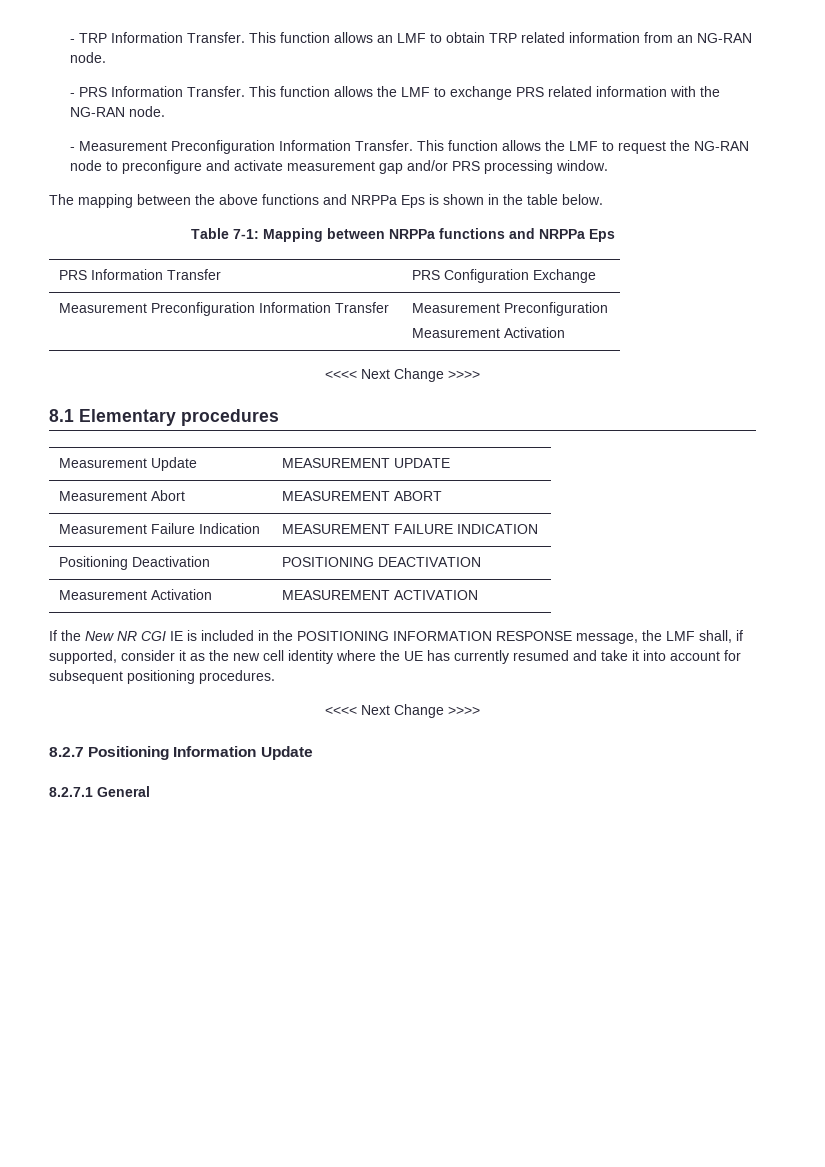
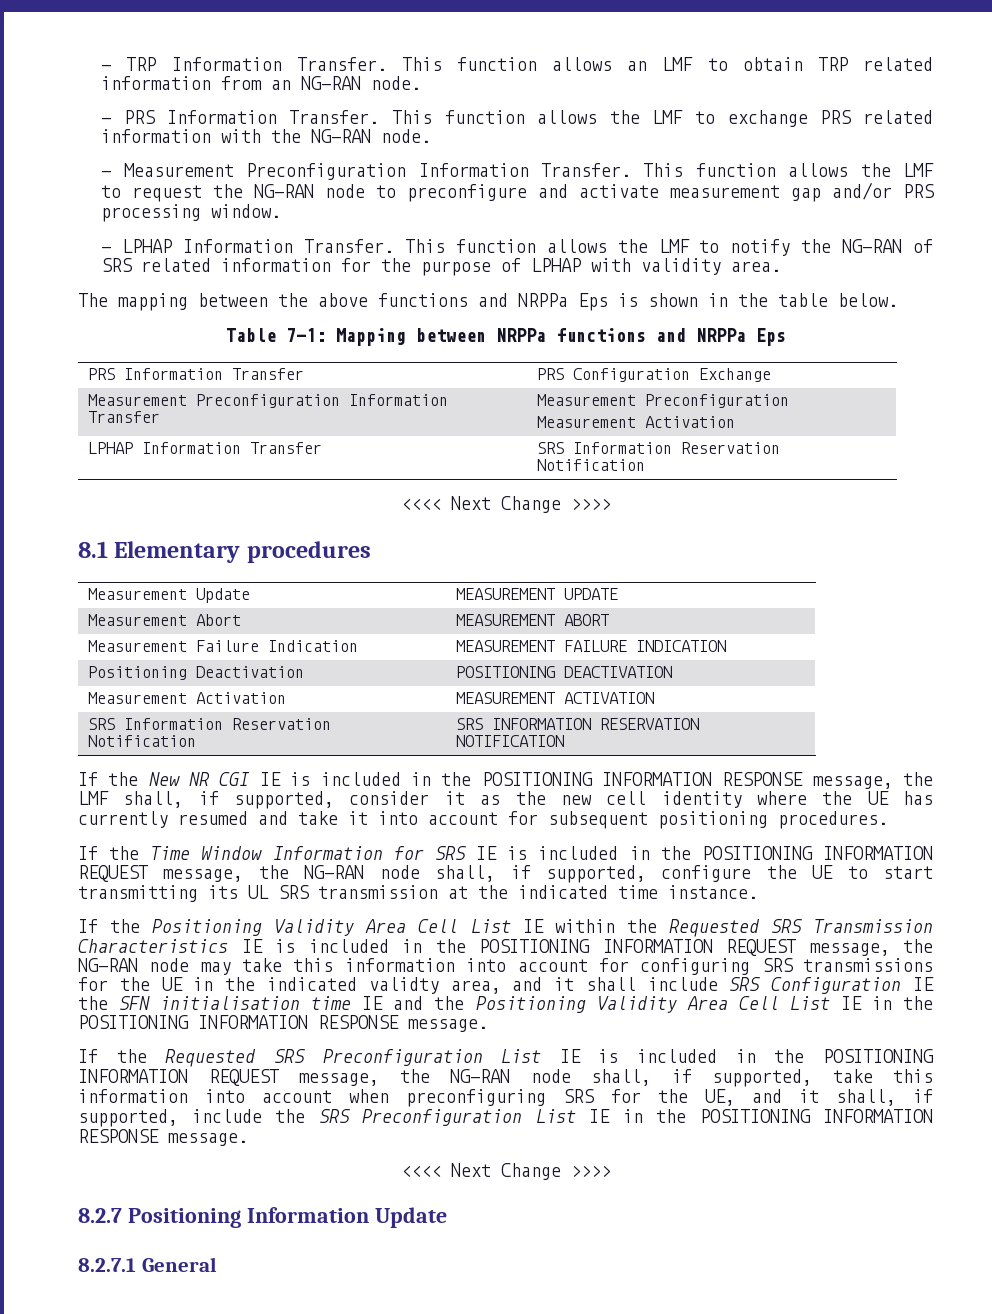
(609, 165) none -> [101,239,933,256] [101,258,782,276] // - LPHAP Information Transfer. This function allows the LMF to notify the NG-RAN of SRS related information for the purpose of LPHAP with validity area.
(565, 332) none -> [88,442,323,454] [537,442,781,454] [537,459,646,471] // LPHAP Information Transfer | SRS Information Reservation Notification
(478, 595) none -> [88,718,332,730] [88,735,197,747] [456,718,700,730] [456,735,565,747] // SRS Information Reservation Notification | SRS INFORMATION RESERVATION NOTIFICATION
(275, 677) none -> [78,846,933,860] [78,865,933,883] [78,885,758,902] [78,919,933,937] [78,939,933,956] [78,958,933,975] [78,977,935,994] [78,996,933,1013] [78,1015,488,1032] [78,1049,934,1067] [78,1069,933,1087] [78,1089,934,1107] [78,1109,933,1127] [78,1129,248,1146] // If the Time Window Information for SRS IE is included in the POSITIONING INFORMATION REQUEST message, the NG-RAN node shall, if supported, configure the UE to start transmitting its UL SRS transmission at the indicated time instance. // If the Positioning Validity Area Cell List IE within the Requested SRS Transmission Characteristics IE is included in the POSITIONING INFORMATION REQUEST message, the NG-RAN node may take this information into account for configuring SRS transmissions for the UE in the indicated validty area, and it shall include SRS Configuration IE the SFN initialisation time IE and the Positioning Validity Area Cell List IE in the POSITIONING INFORMATION RESPONSE message. // If the Requested SRS Preconfiguration List IE is included in the POSITIONING INFORMATION REQUEST message, the NG-RAN node shall, if supported, take this information into account when preconfiguring SRS for the UE, and it shall, if supported, include the SRS Preconfiguration List IE in the POSITIONING INFORMATION RESPONSE message.

